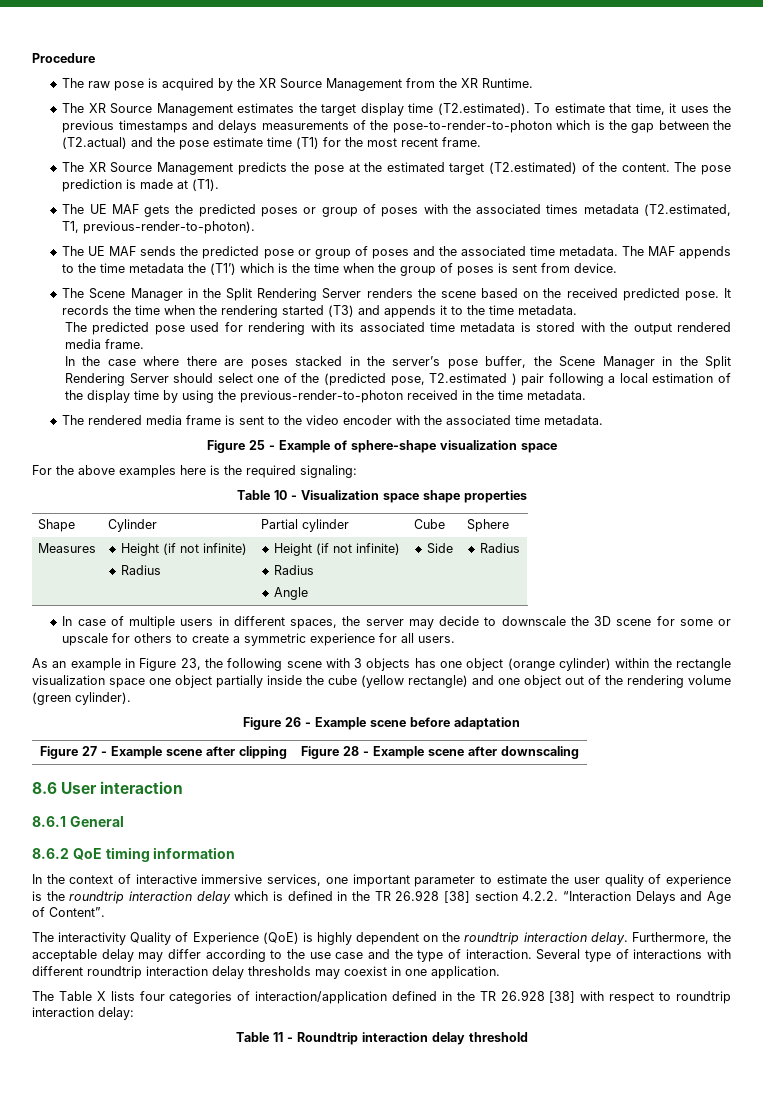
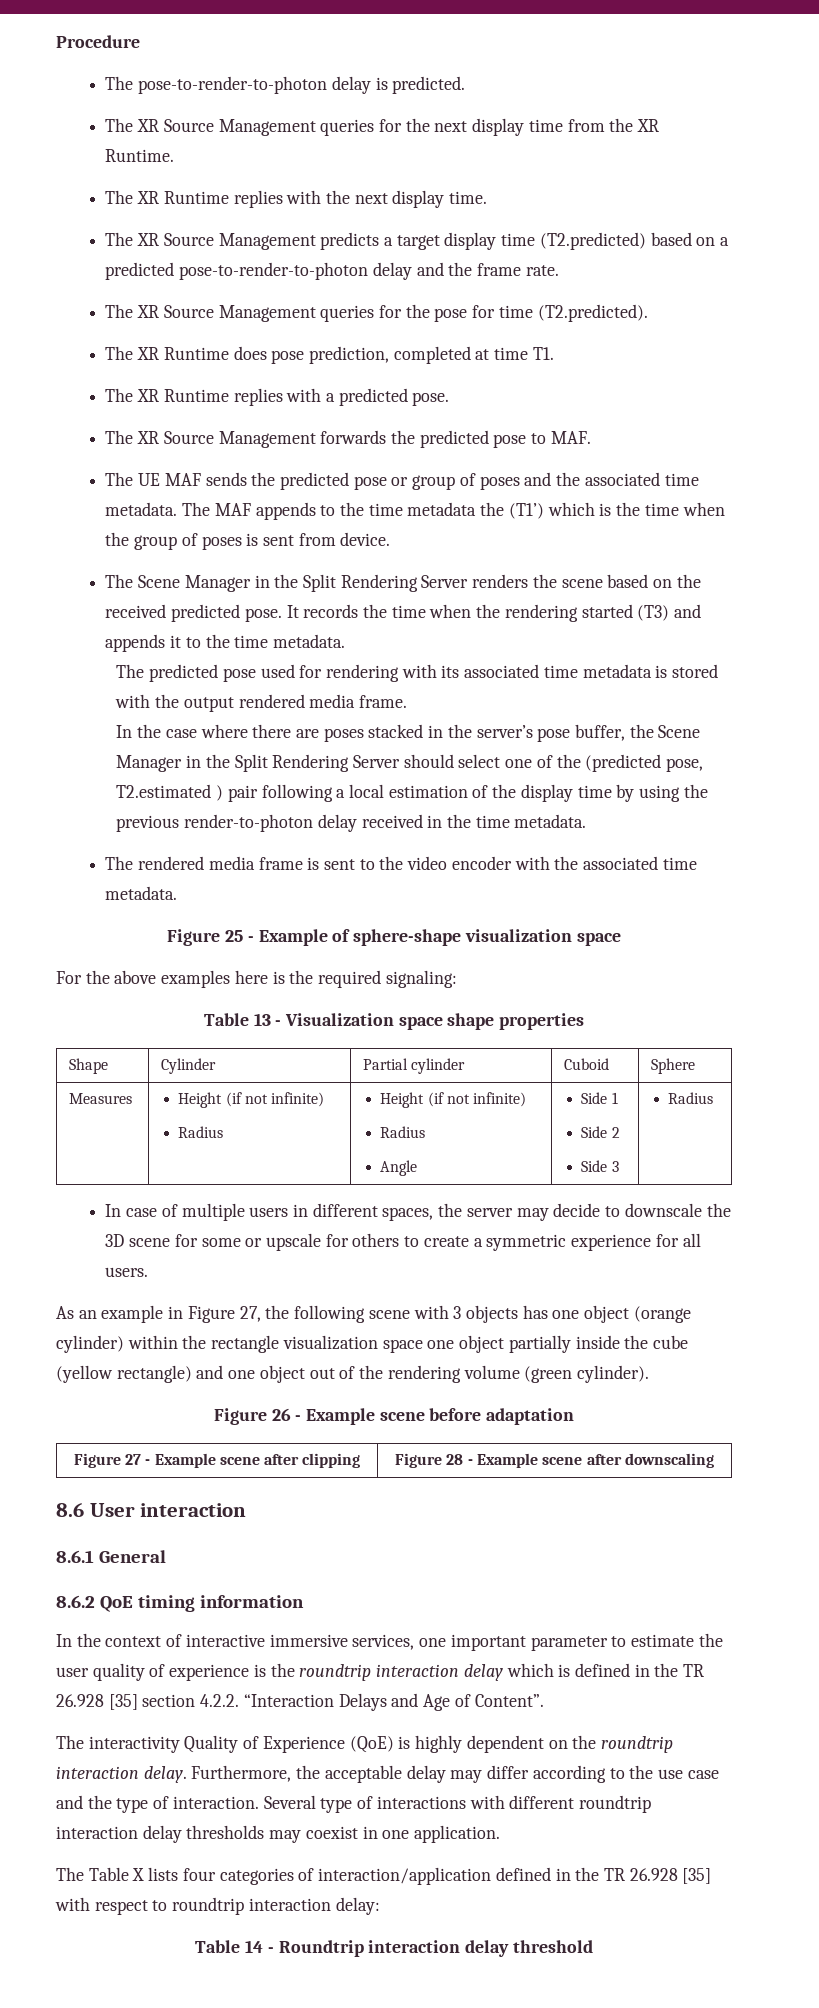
[88,78,403,91] raw pose is acquired by the XR Source Management -> [138,76,466,94] [105,118,563,136] pose-to-render-to-photon delay is predicted. // The XR Source Management queries for the next display time
[110,103,731,116] [62,120,731,133] [62,137,482,150] Source Management estimates the target display time (T2.estimated). To estimate that time, it uses the previous timestamps and delays measurements of the pose-to-render-to-photon which is the gap between the (T2.actual) and the pose estimate time (T1) for the most recent frame. -> [163,190,488,208] Runtime replies with the next display time.
[291,162,731,175] [62,179,220,192] [62,204,731,217] [62,221,256,234] the pose at the estimated target (T2.estimated) of the content. The pose prediction is made at (T1). // The UE MAF gets the predicted poses or group of poses with the associated times metadata (T2.estimated, T1, previous-render-to-photon). -> [384,232,730,250] [105,262,559,280] [105,304,648,322] [105,346,554,364] [105,388,450,406] [105,430,591,448] a target display time (T2.predicted) based on a predicted pose-to-render-to-photon delay and the frame rate. // The XR Source Management queries for the pose for time (T2.predicted). // The XR Runtime does pose prediction, completed at time T1. // The XR Runtime replies with a predicted pose. // The XR Source Management forwards the predicted pose to MAF.
[240,390,404,403] previous-render-to-photon -> [116,814,357,832] previous render-to-photon delay
[273,490,287,500] 10 -> [253,1013,271,1026] 13
[413,519,445,529] Cube -> [563,1058,609,1070] Cuboid
(454, 548) none -> [611,1092,618,1104] [581,1126,620,1138] [581,1160,619,1172] 1 // Side 2 // Side 3
[180,658,201,670] 23, -> [239,1306,261,1322] 27,
[444,891,471,903] [38] -> [108,1694,138,1710] [35]
[549,991,576,1003] [38] -> [682,1868,712,1884] [35]
[272,1032,283,1042] 11 -> [245,1940,264,1953] 14

